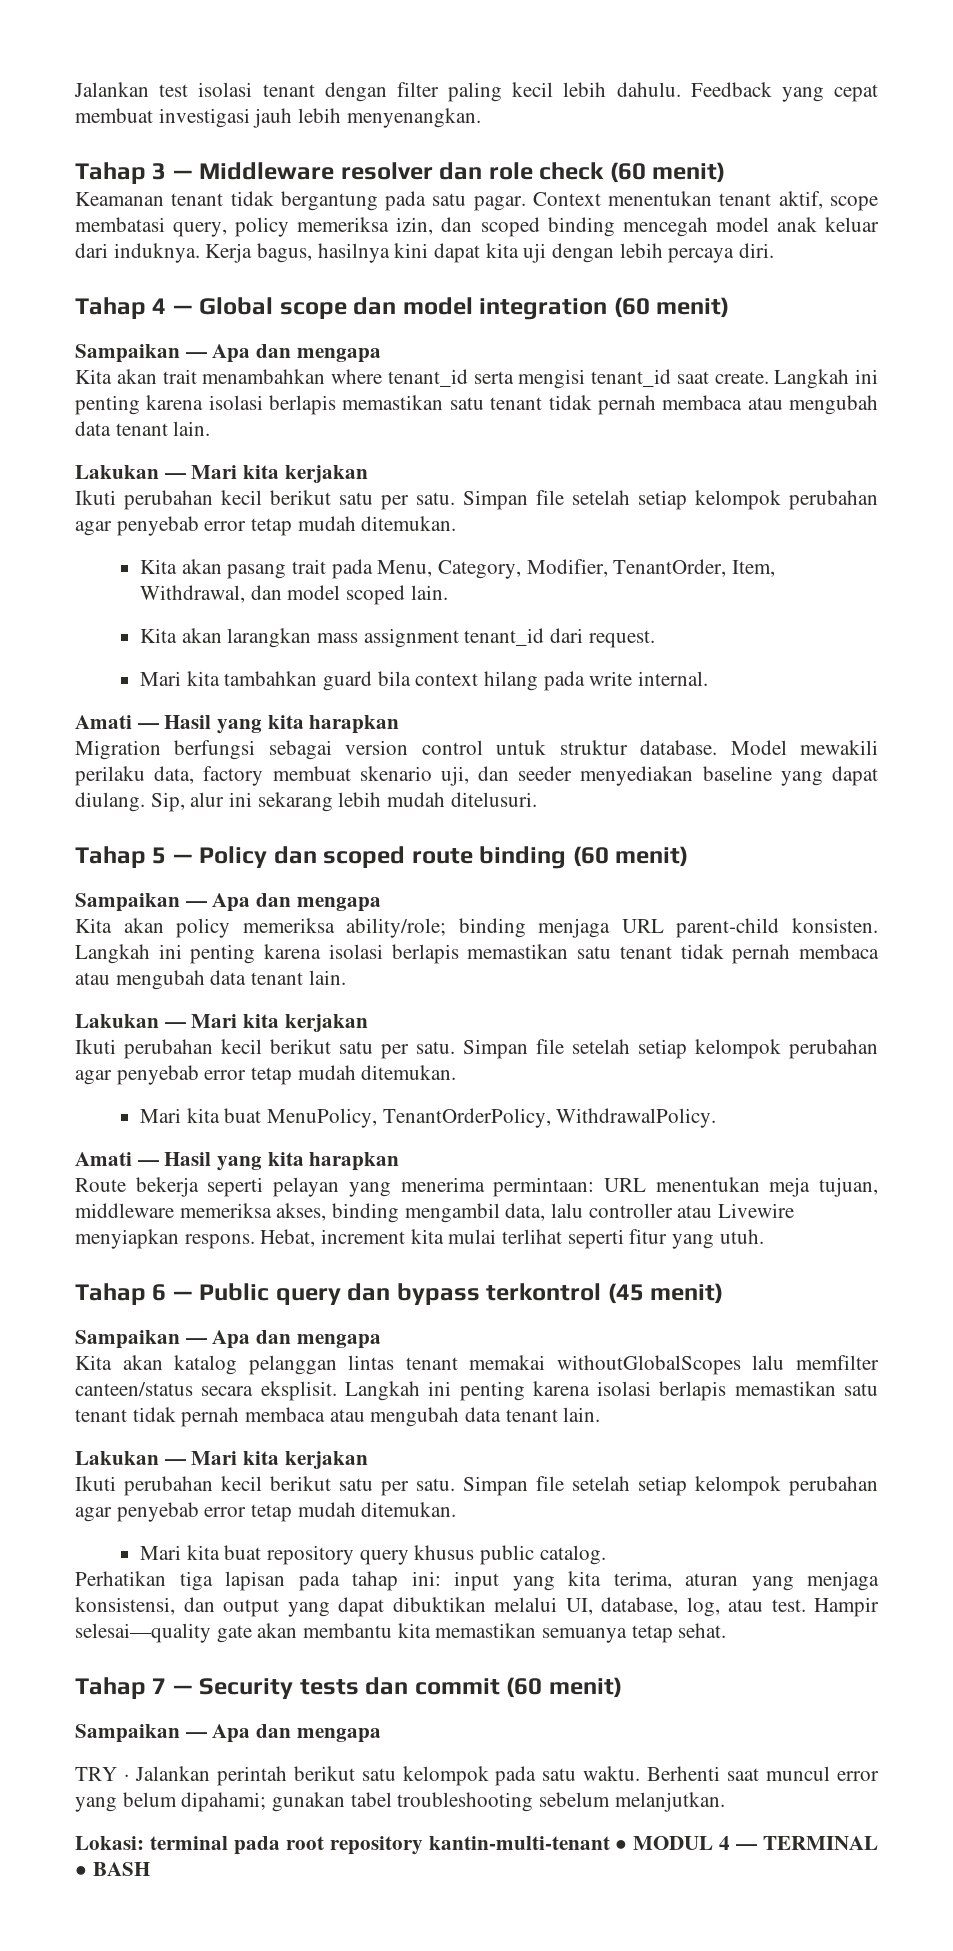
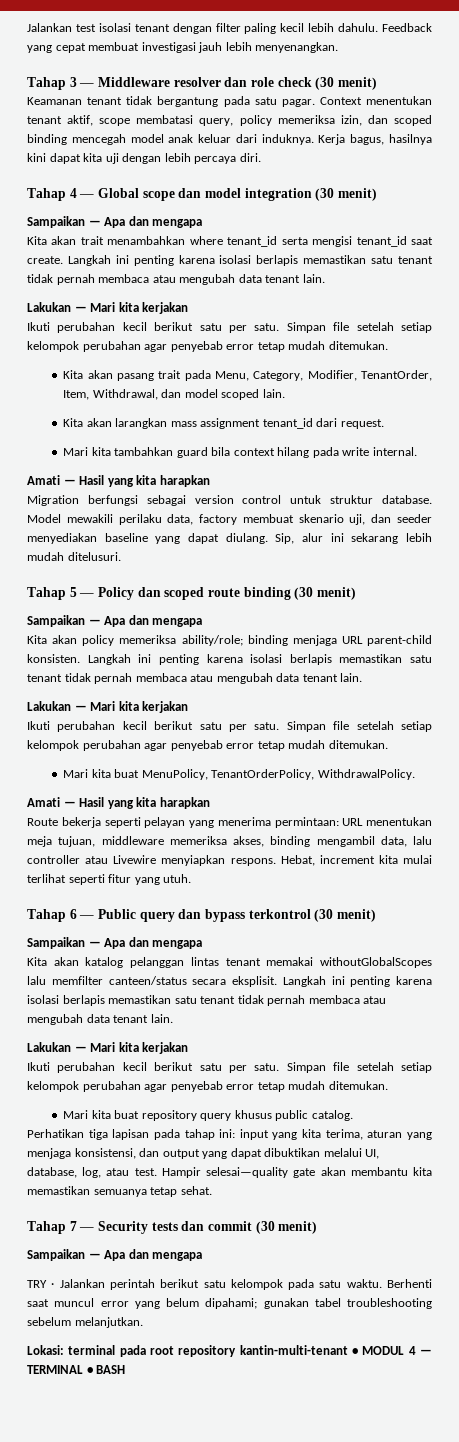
[609,162,646,183] (60 -> [315,77,335,90] (30
[613,297,650,318] (60 -> [315,188,335,201] (30
[572,846,609,867] (60 -> [294,587,314,600] (30
[607,1283,644,1304] (45 -> [314,909,334,922] (30
[506,1677,543,1698] (60 -> [255,1221,275,1234] (30

